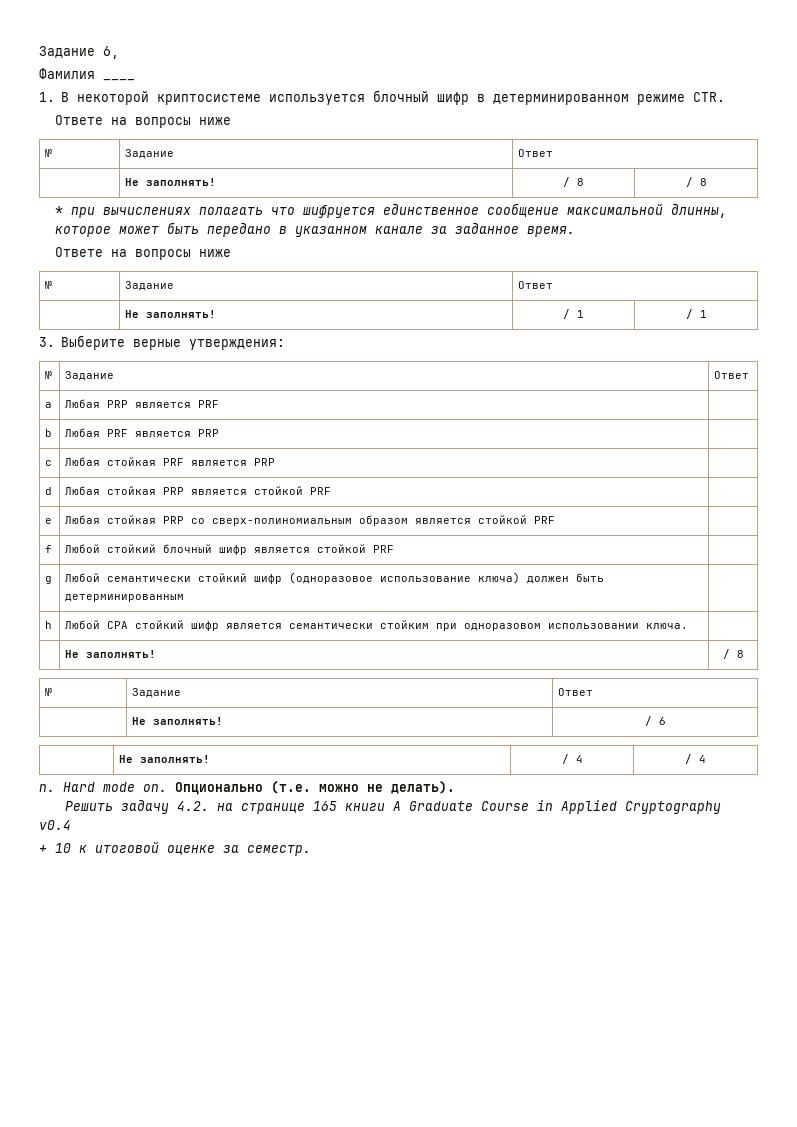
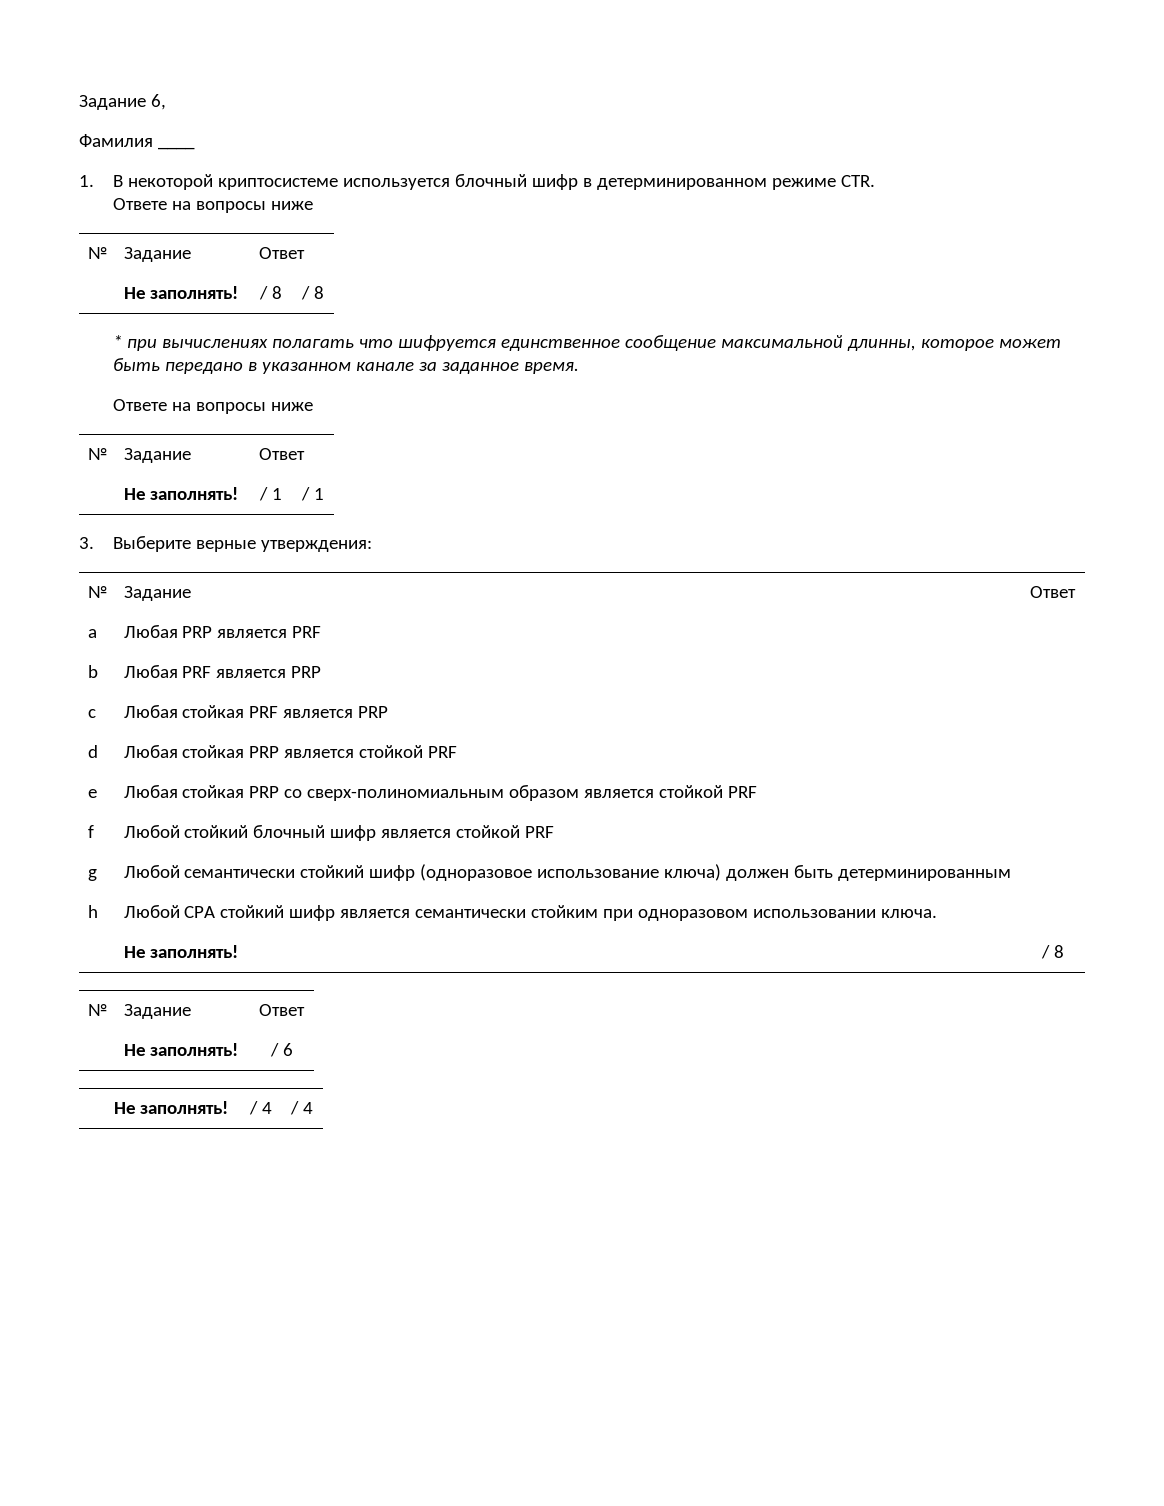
[39,781,455,795] [65,799,722,814] [39,820,71,830] [39,841,311,856] // n. Hard mode on. Опционально (т.е. можно не делать). // Решить задачу 4.2. на странице 165 книги A Graduate Course in Applied Cryptography v0.4 // + 10 к итоговой оценке за семестр. -> (313, 1108) none

